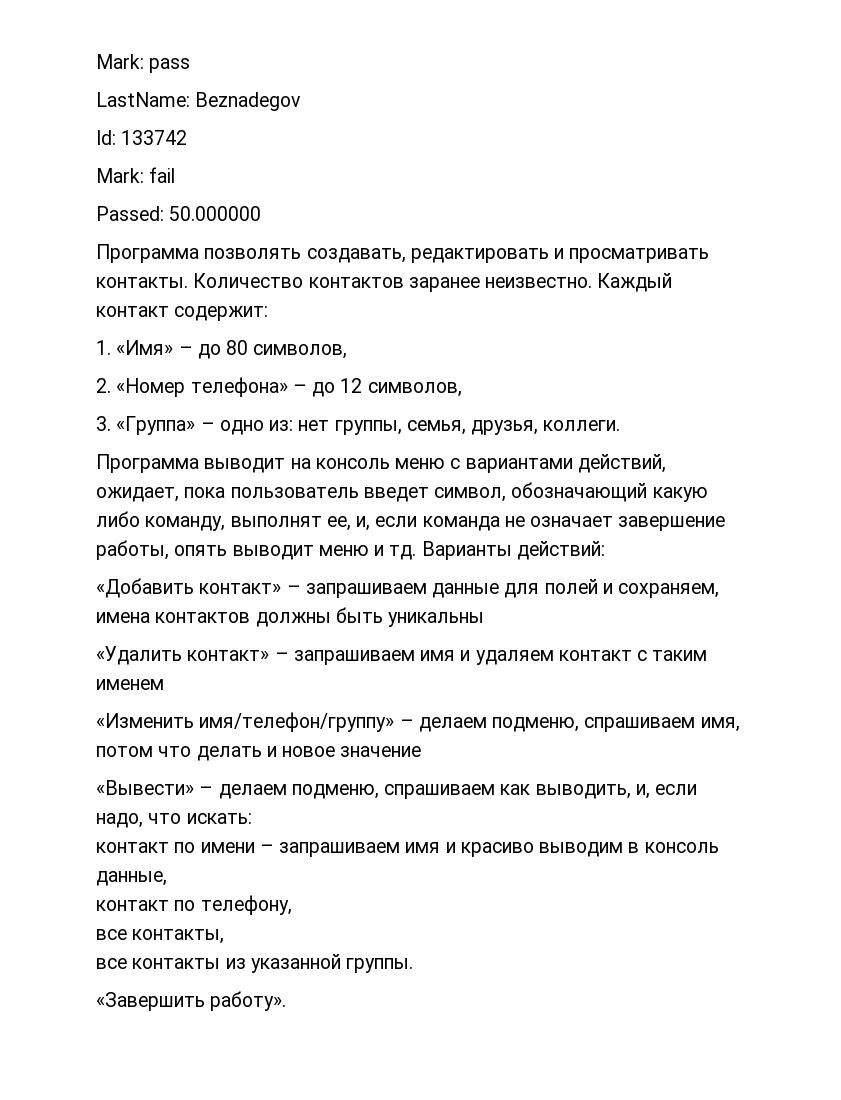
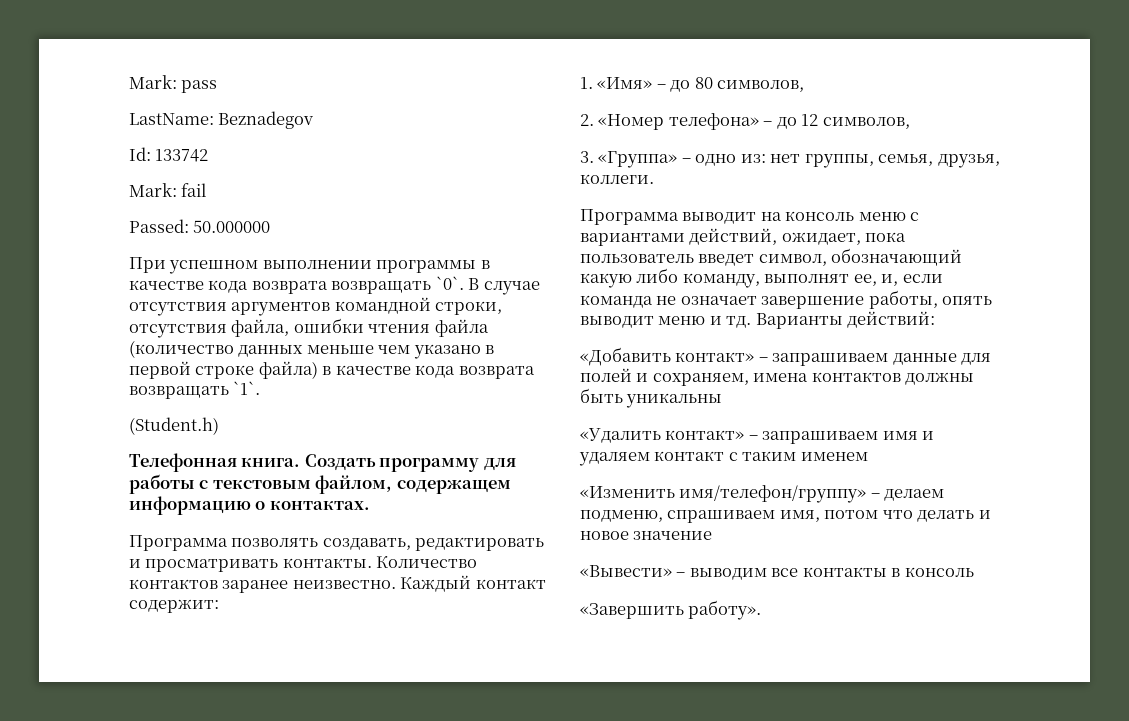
(262, 213) none -> [129,257,490,274] [129,276,540,295] [129,297,503,316] [129,318,489,338] [129,340,495,359] [129,361,535,379] [129,381,261,399] [129,417,219,435] [129,453,516,472] [129,474,511,494] [129,496,370,515] // При успешном выполнении программы в качестве кода возврата возвращать `0`. В случае отсутствия аргументов командной строки, отсутствия файла, ошибки чтения файла (количество данных меньше чем указано в первой строке файла) в качестве кода возврата возвращать `1`. // (Student.h) // Телефонная книга. Создать программу для работы с текстовым файлом, содержащем информацию о контактах.
[218,784,698,799] [96,813,252,828] [96,842,719,857] [96,871,167,886] [96,895,292,915] [96,929,225,944] [96,954,414,973] делаем подменю, спрашиваем как выводить, и, если надо, что искать: // контакт по имени – запрашиваем имя и красиво выводим в консоль данные, // контакт по телефону, // все контакты, // все контакты из указанной группы. -> [689,567,974,580] выводим все контакты в консоль

